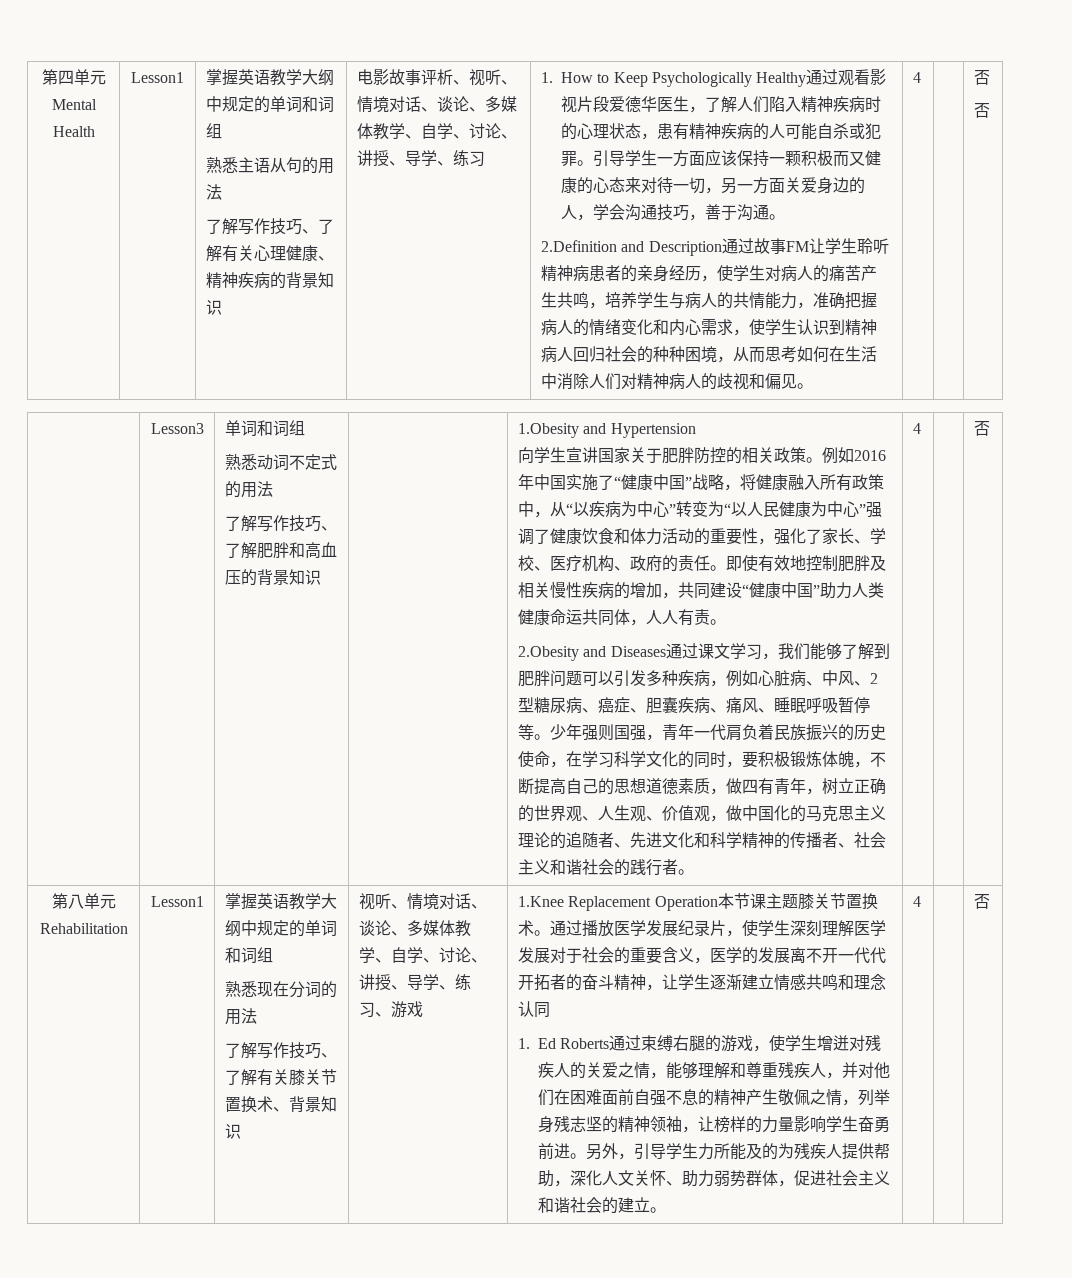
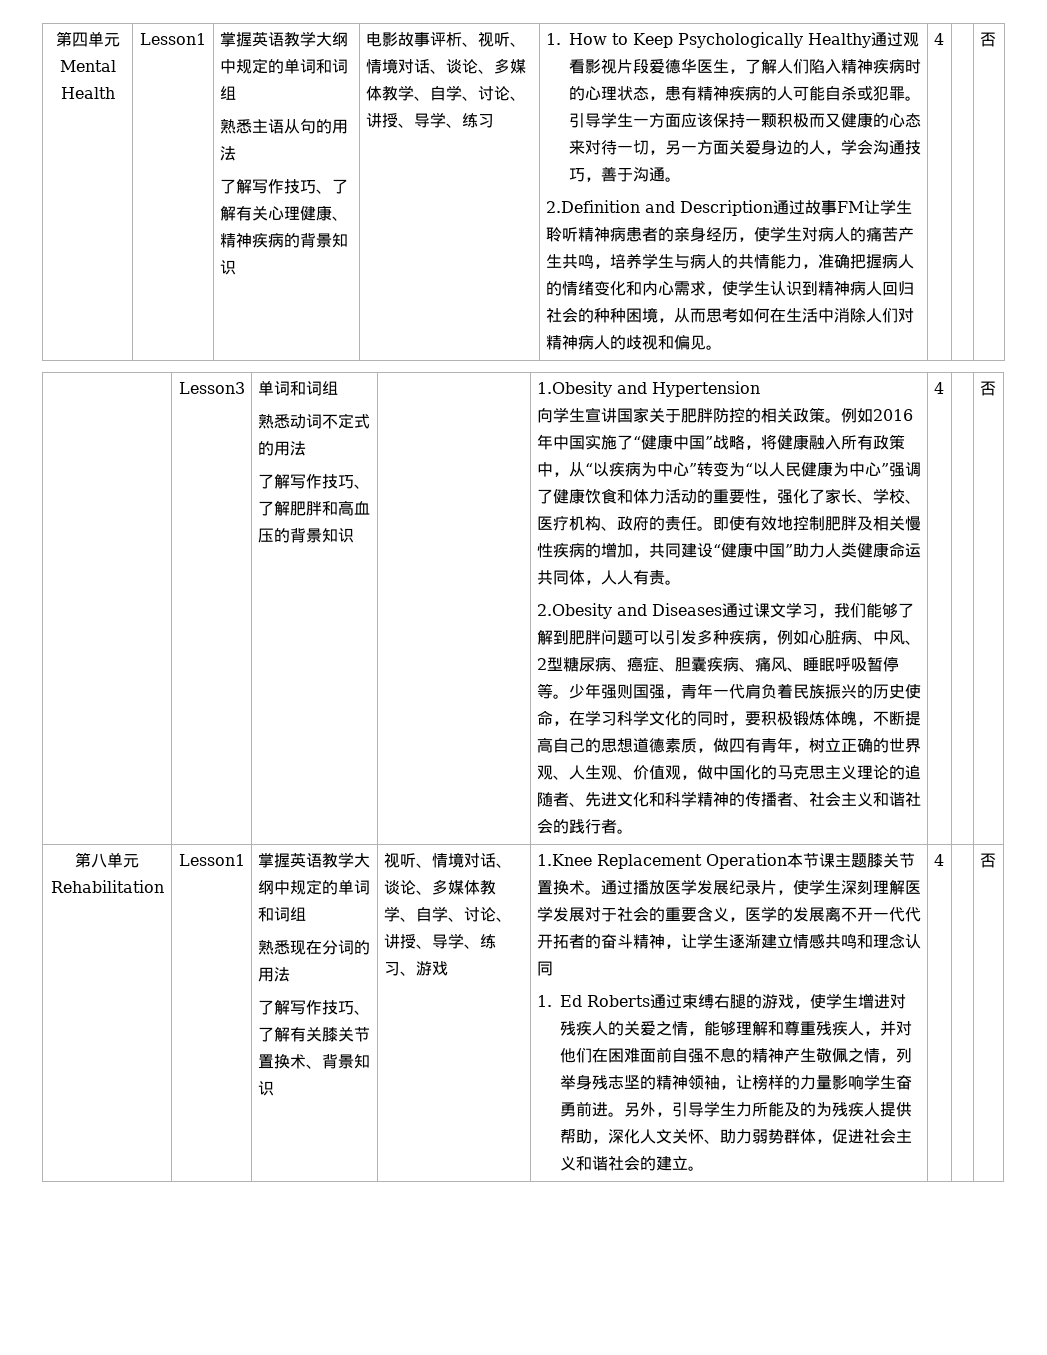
[973,103,990,118] // 否 -> (996, 39) none
[833,1035,850,1051] 迸 -> [873,994,890,1009] 进

